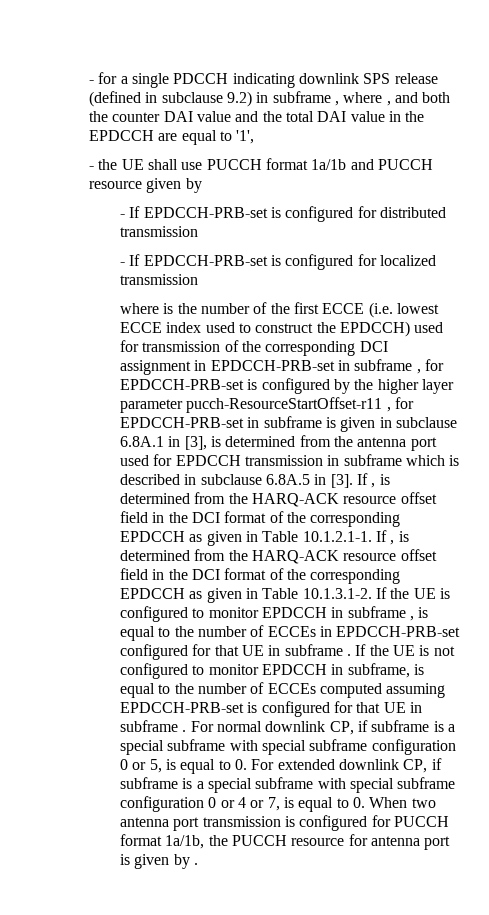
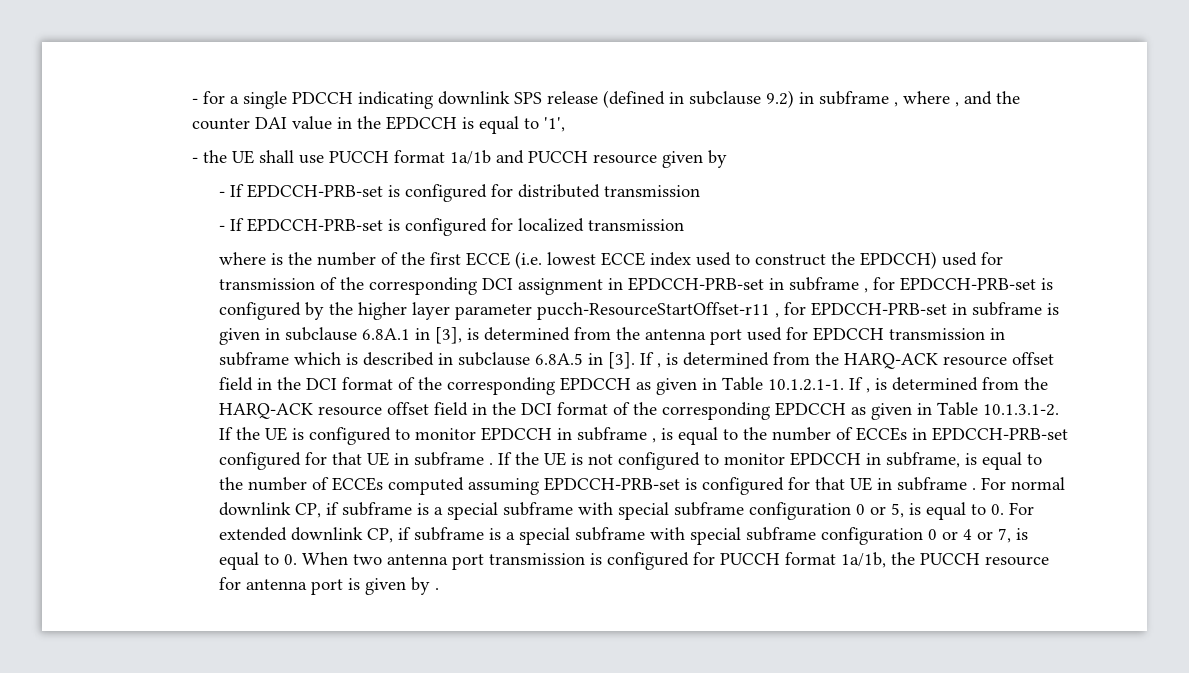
[422,92,451,103] both -> (992, 98) none
[235,111,385,122] and the total DAI value -> (332, 123) none
[158,133,178,141] are -> [461,117,474,129] is

